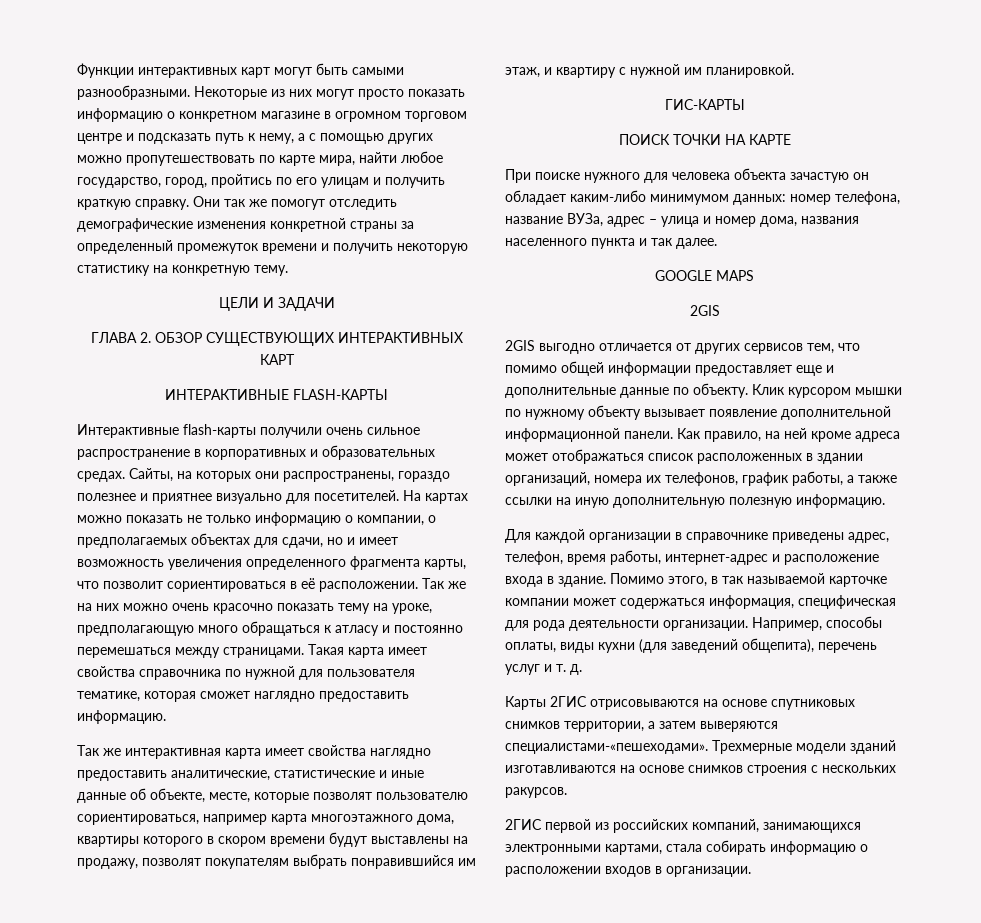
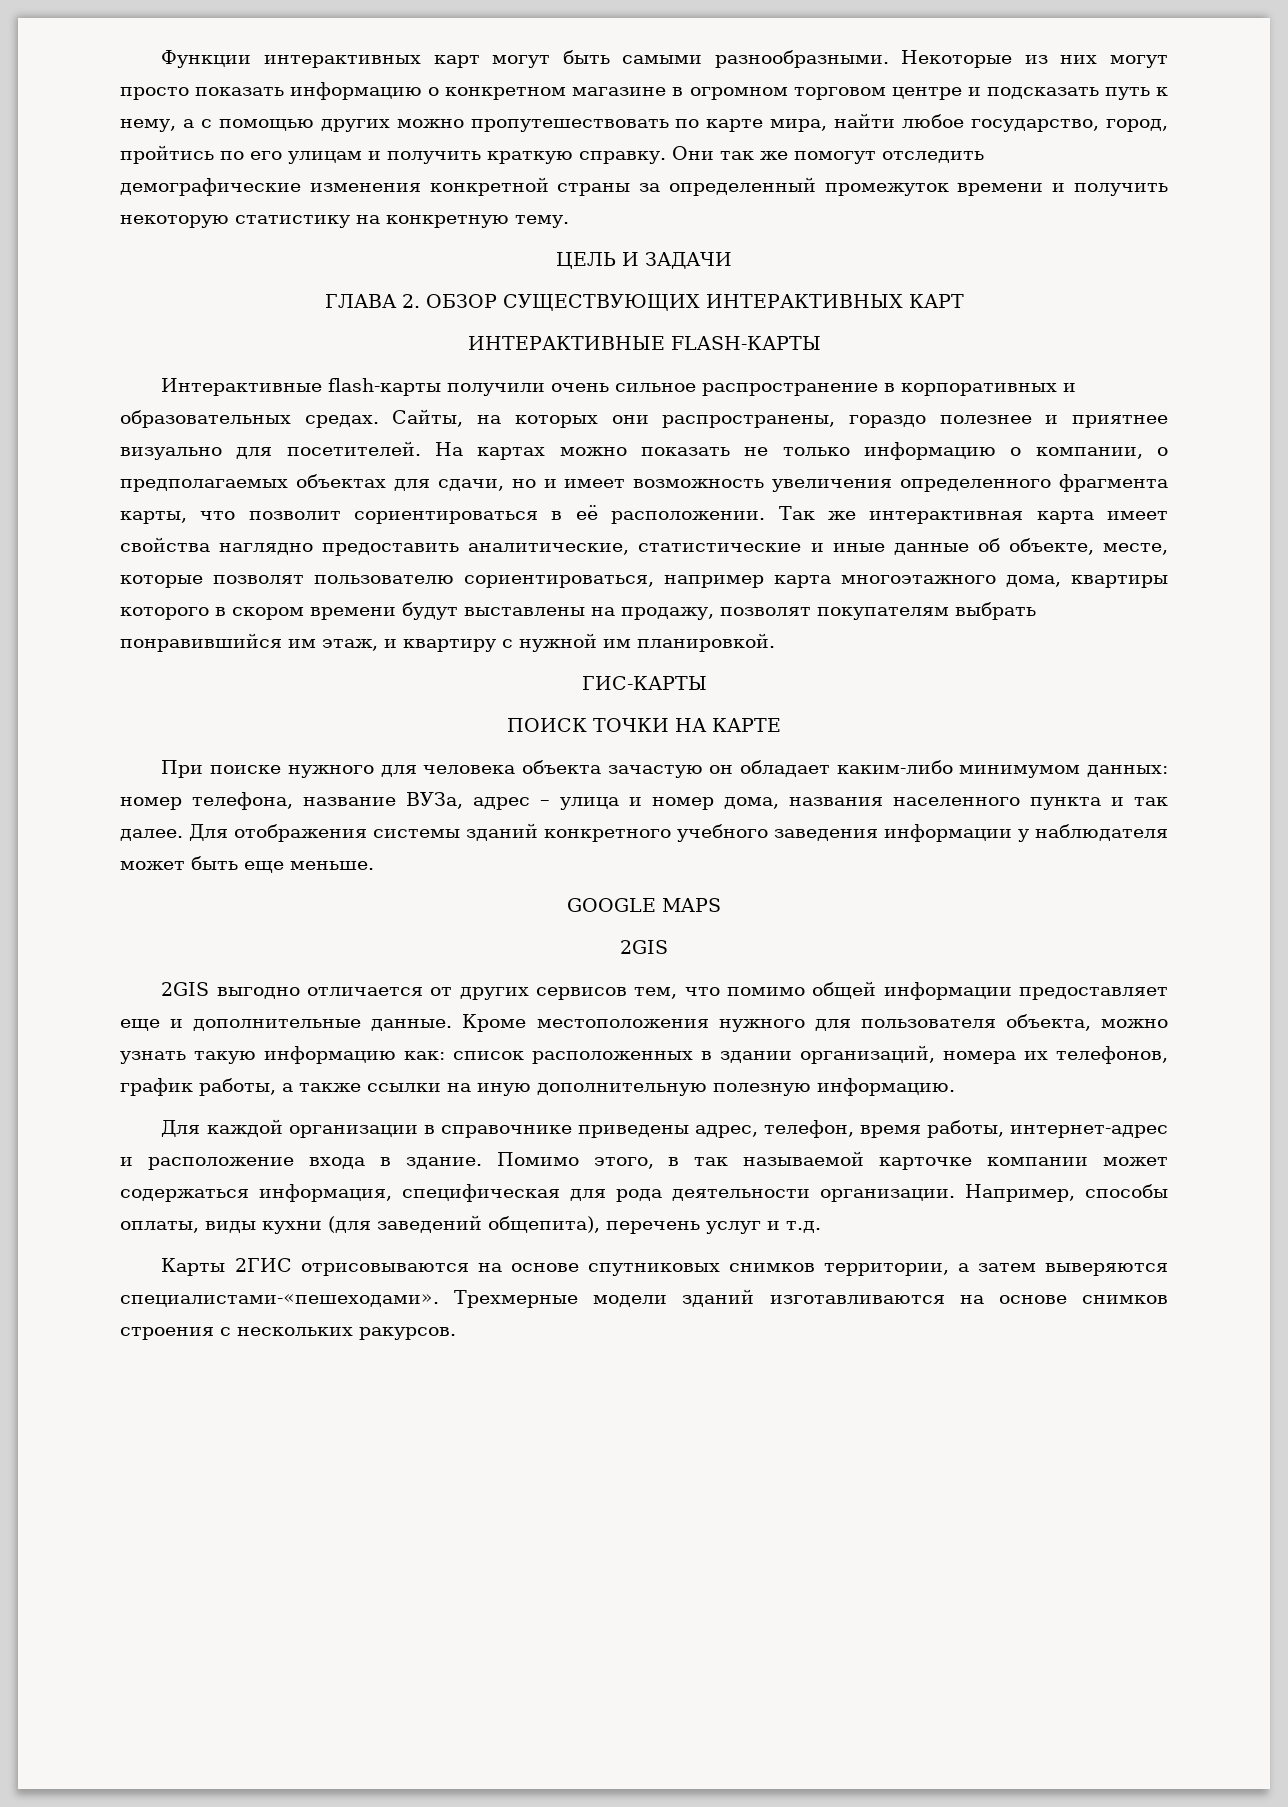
[218,297,259,311] ЦЕЛИ -> [556,252,616,269] ЦЕЛЬ
[77,603,432,614] [77,621,463,636] [77,644,427,658] [77,666,415,680] [77,691,409,702] [77,710,166,724] [77,745,121,756] на них можно очень красочно показать тему на уроке, предполагающую много обращаться к атласу и постоянно перемешаться между страницами. Такая карта имеет свойства справочника по нужной для пользователя тематике, которая сможет наглядно предоставить информацию. // Так же -> (856, 515) none
(717, 243) none -> [189,823,1168,842] [120,856,374,873] Для отображения системы зданий конкретного учебного заведения информации у наблюдателя может быть еще меньше.
[620,383,902,398] [505,405,891,420] [505,428,900,442] [505,449,644,464] данные по объекту. Клик курсором мышки по нужному объекту вызывает появление дополнительной информационной панели. Как правило, на ней кроме адреса может отображаться -> [371,1014,1168,1032] [120,1046,445,1064] данные. Кроме местоположения нужного для пользователя объекта, можно узнать такую информацию как:
[556,664,582,675] т. д. -> [786,1221,821,1233] т.д.
[505,819,861,833] [505,840,868,855] [505,866,751,877] // 2ГИС первой из российских компаний, занимающихся электронными картами, стала собирать информацию о расположении входов в организации. -> (456, 1333) none

